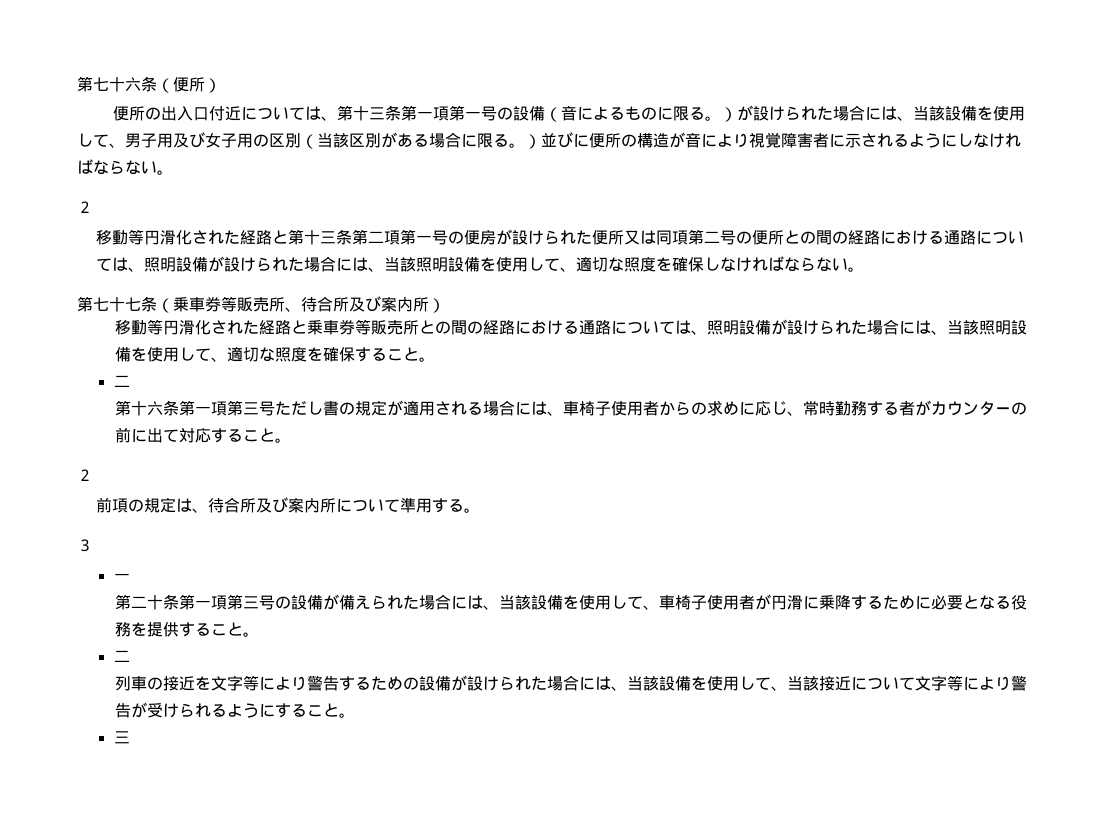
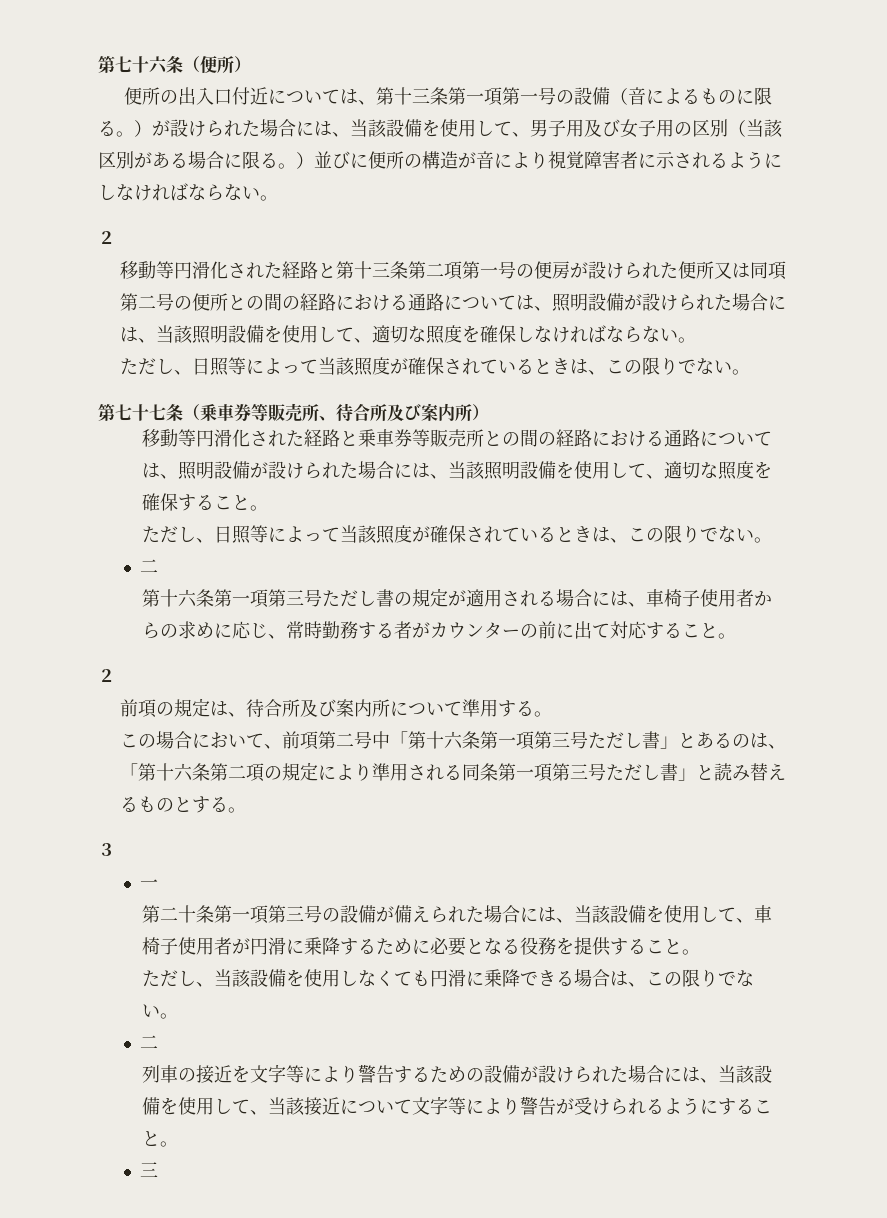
(865, 269) none -> [120,357,751,376] // ただし、日照等によって当該照度が確保されているときは、この限りでない。
(436, 359) none -> [142,525,773,544] // ただし、日照等によって当該照度が確保されているときは、この限りでない。
(481, 510) none -> [120,731,787,750] [120,762,787,782] [120,796,247,813] // この場合において、前項第二号中「第十六条第一項第三号ただし書」とあるのは、「第十六条第二項の規定により準用される同条第一項第三号ただし書」と読み替えるものとする。
(260, 634) none -> [142,969,755,988] [142,1004,179,1019] // ただし、当該設備を使用しなくても円滑に乗降できる場合は、この限りでない。

